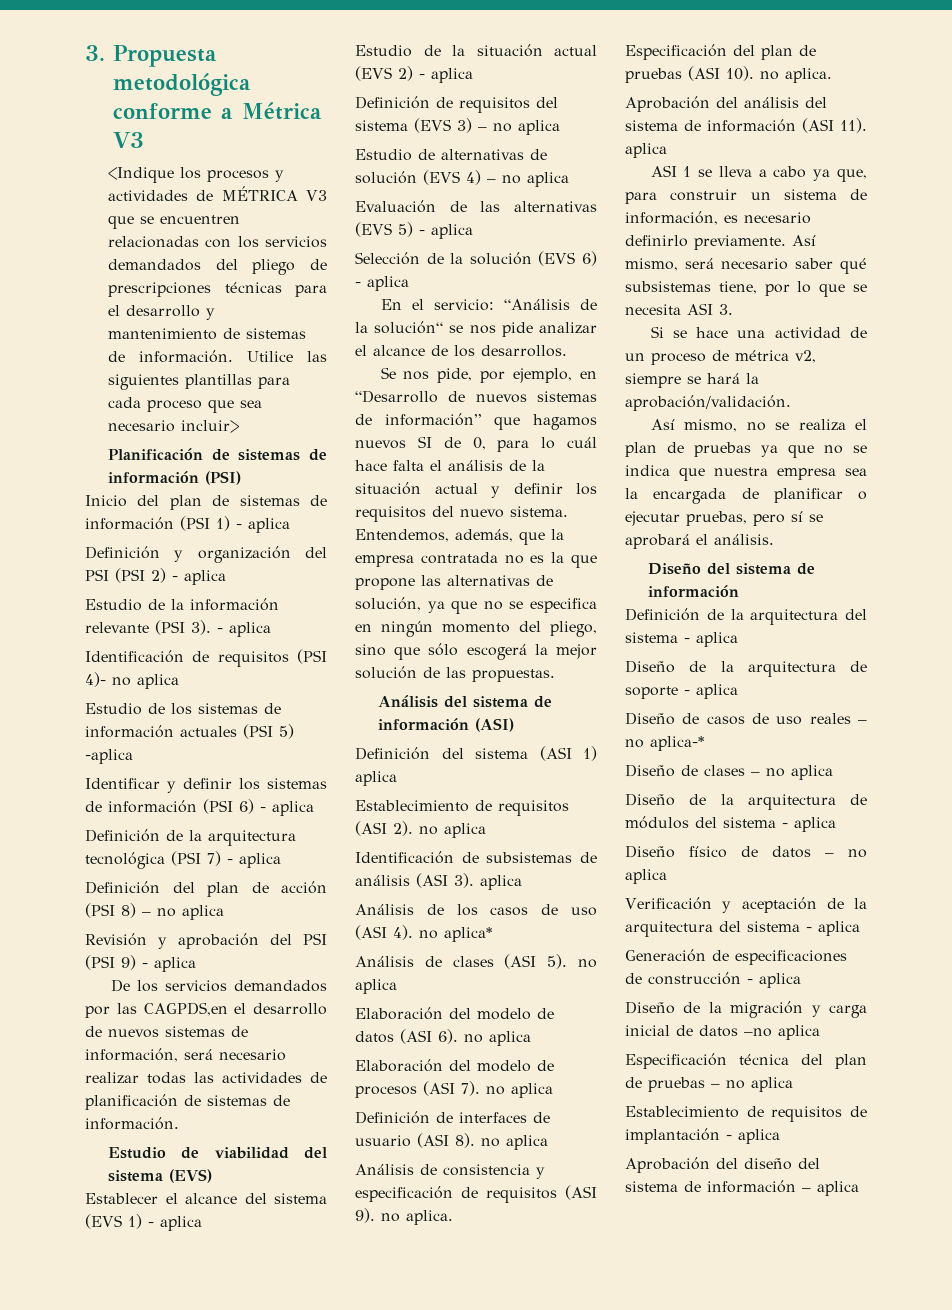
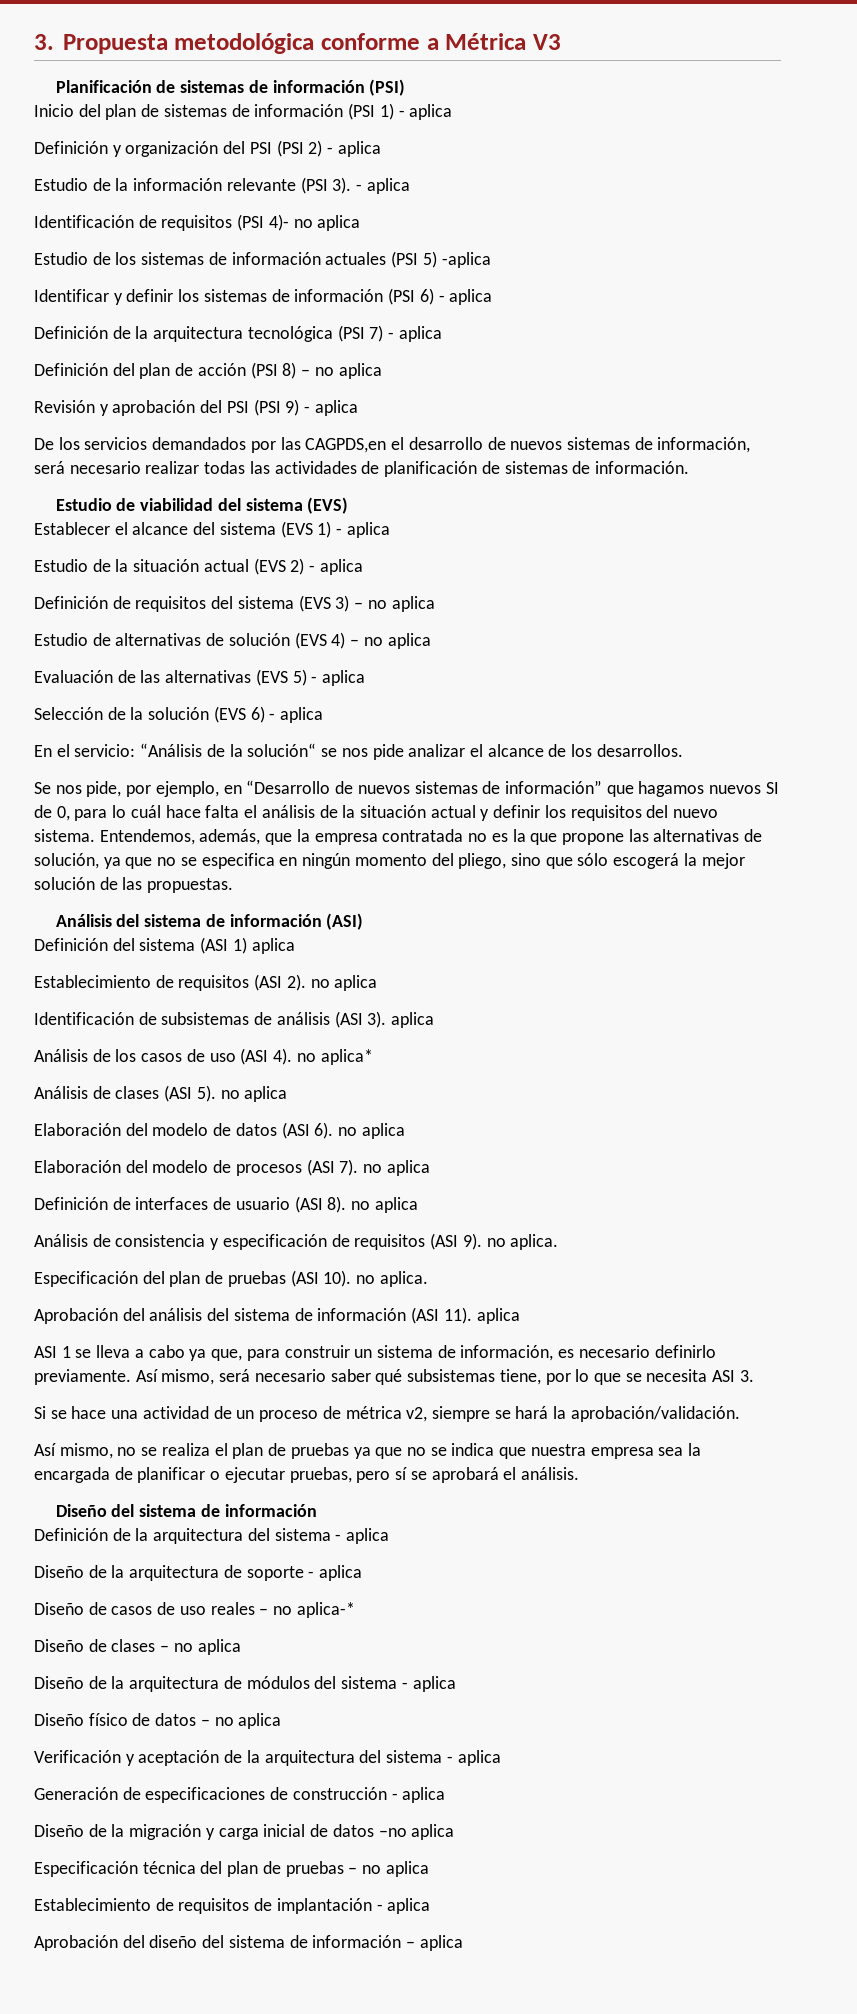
[108,167,285,183] [108,186,327,201] [108,215,241,229] [108,236,327,248] [108,259,327,275] [108,282,327,297] [108,305,216,320] [108,328,307,340] [108,350,327,363] [108,374,291,390] [108,397,263,413] [108,420,240,433] // <Indique los procesos y actividades de MÉTRICA V3 que se encuentren relacionadas con los servicios demandados del pliego de prescripciones técnicas para el desarrollo y mantenimiento de sistemas de información. Utilice las siguientes plantillas para cada proceso que sea necesario incluir> -> (561, 42) none

